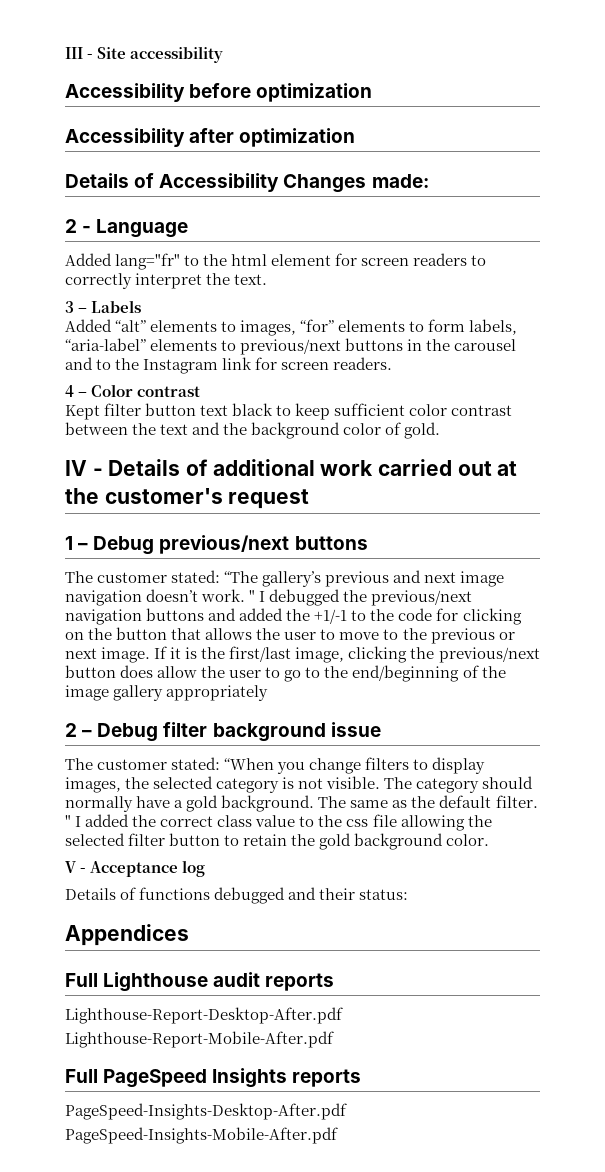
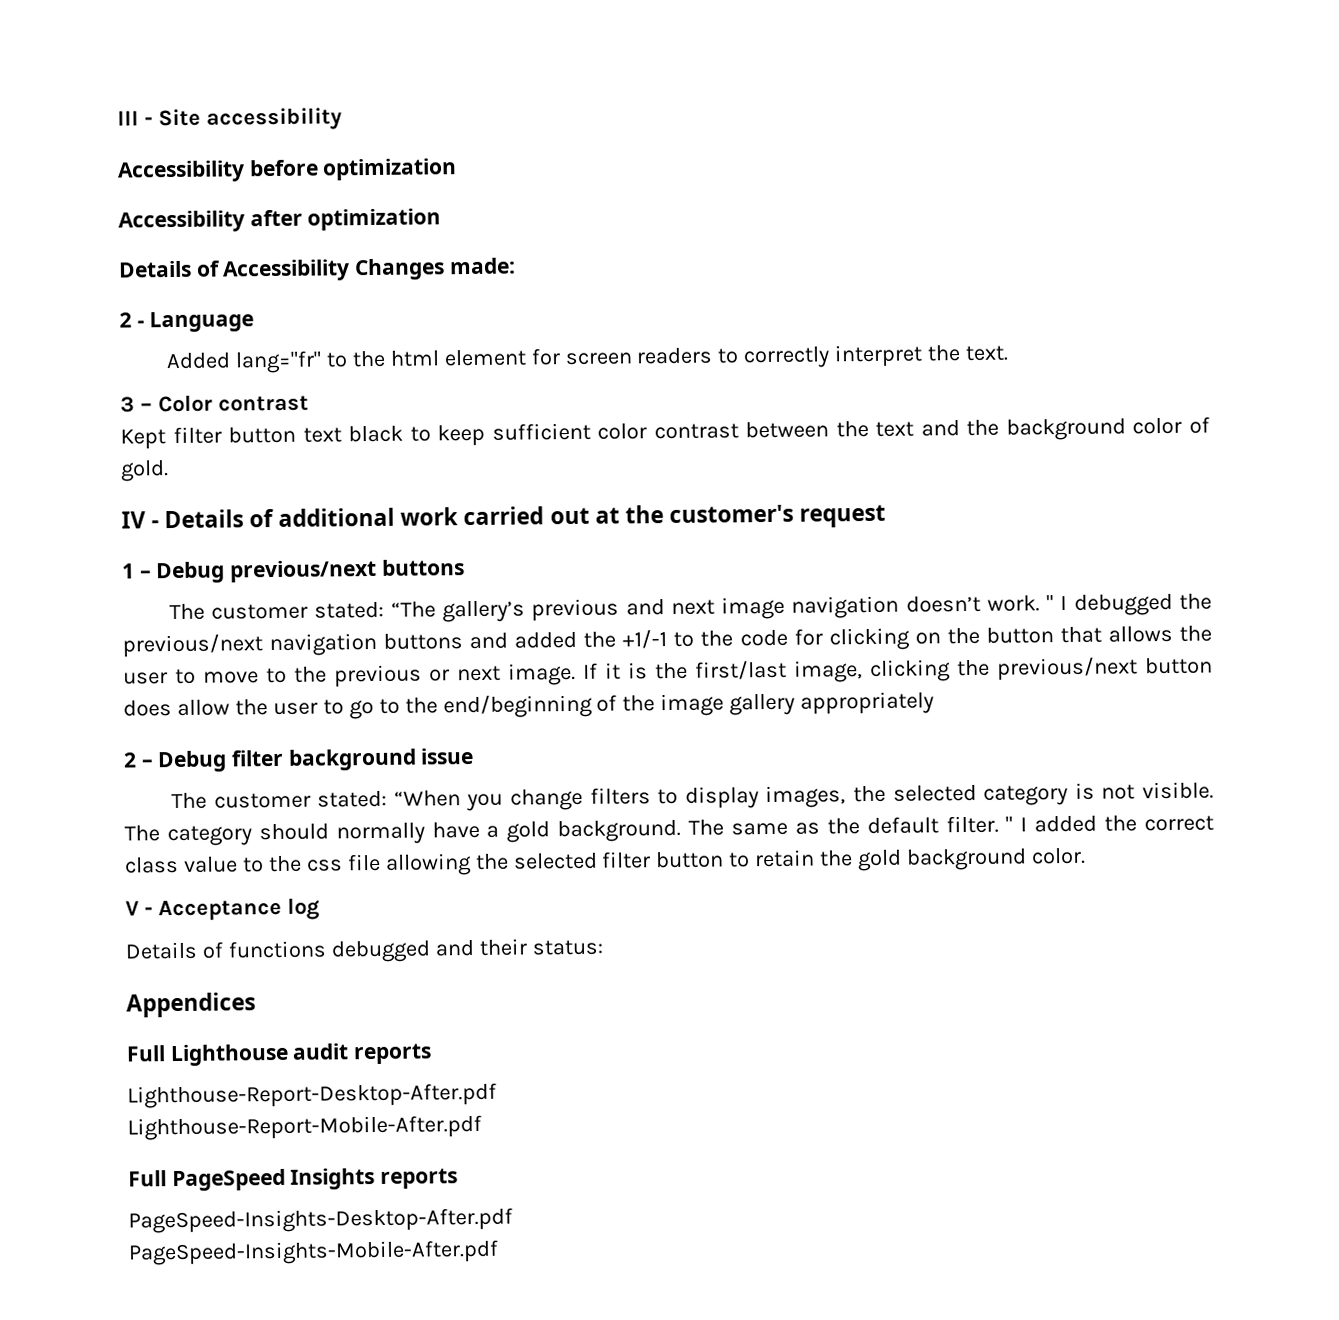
[91,300,142,313] [65,319,518,336] [65,338,517,355] [65,357,393,374] [65,385,88,397] Labels // Added “alt” elements to images, “for” elements to form labels, “aria-label” elements to previous/next buttons in the carousel and to the Instagram link for screen readers. // 4 – -> (153, 407) none

